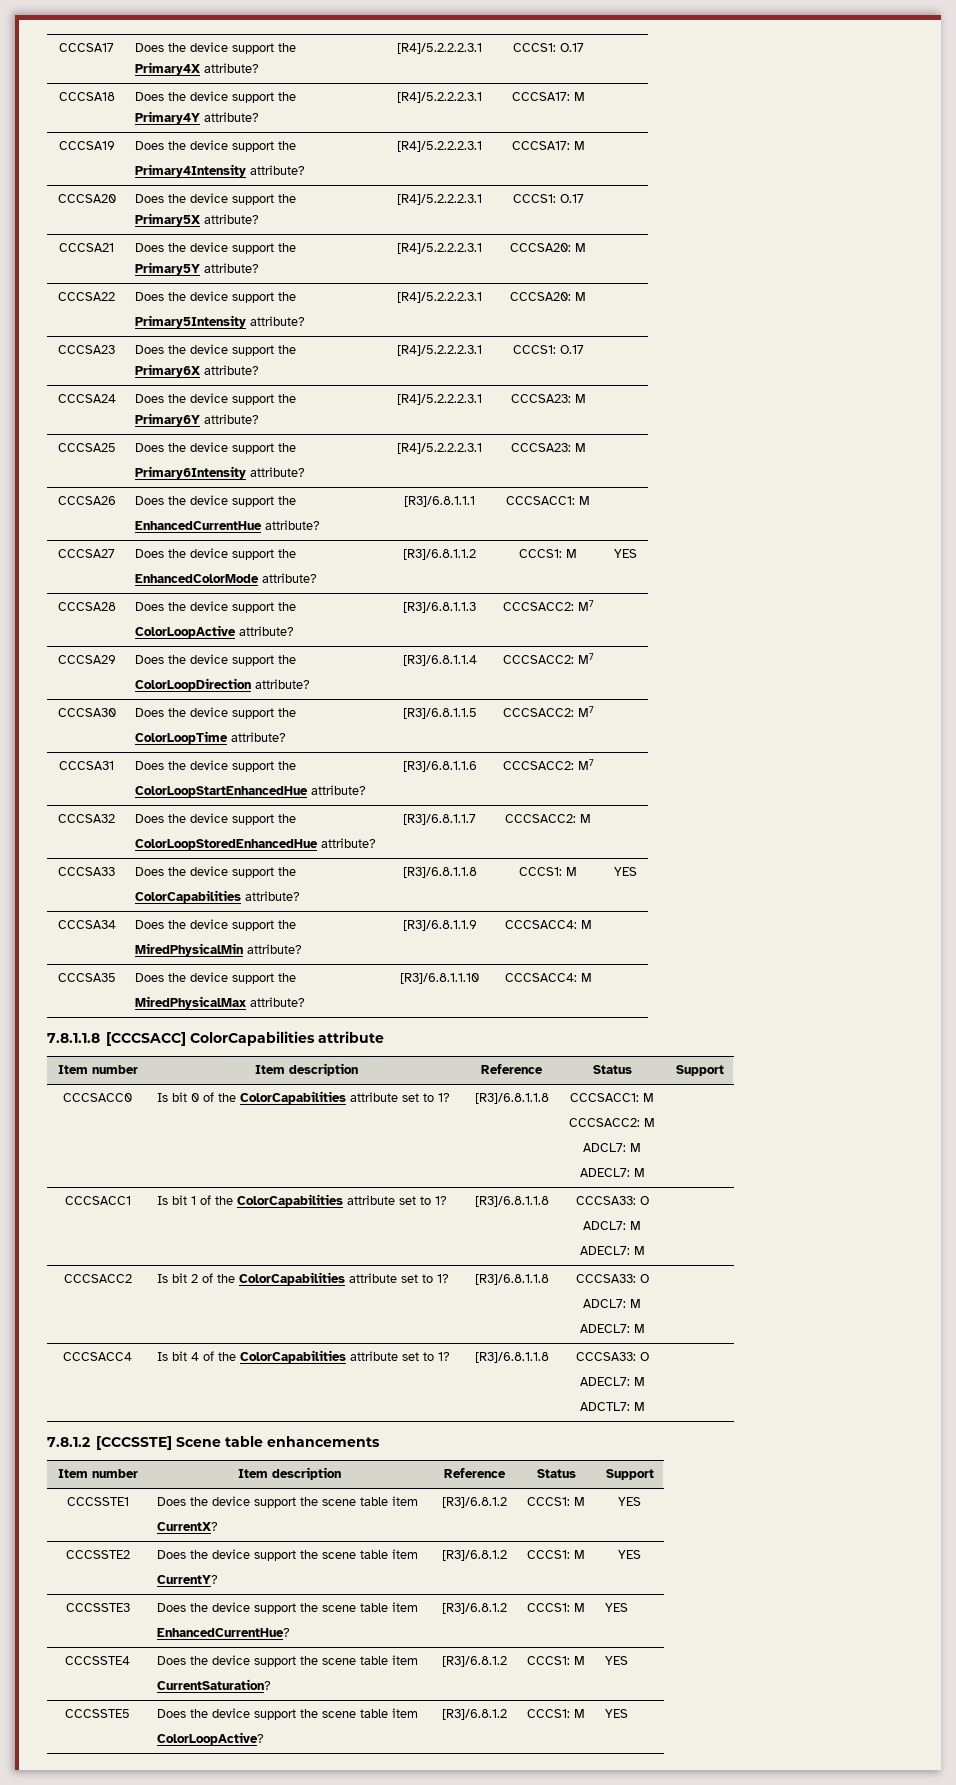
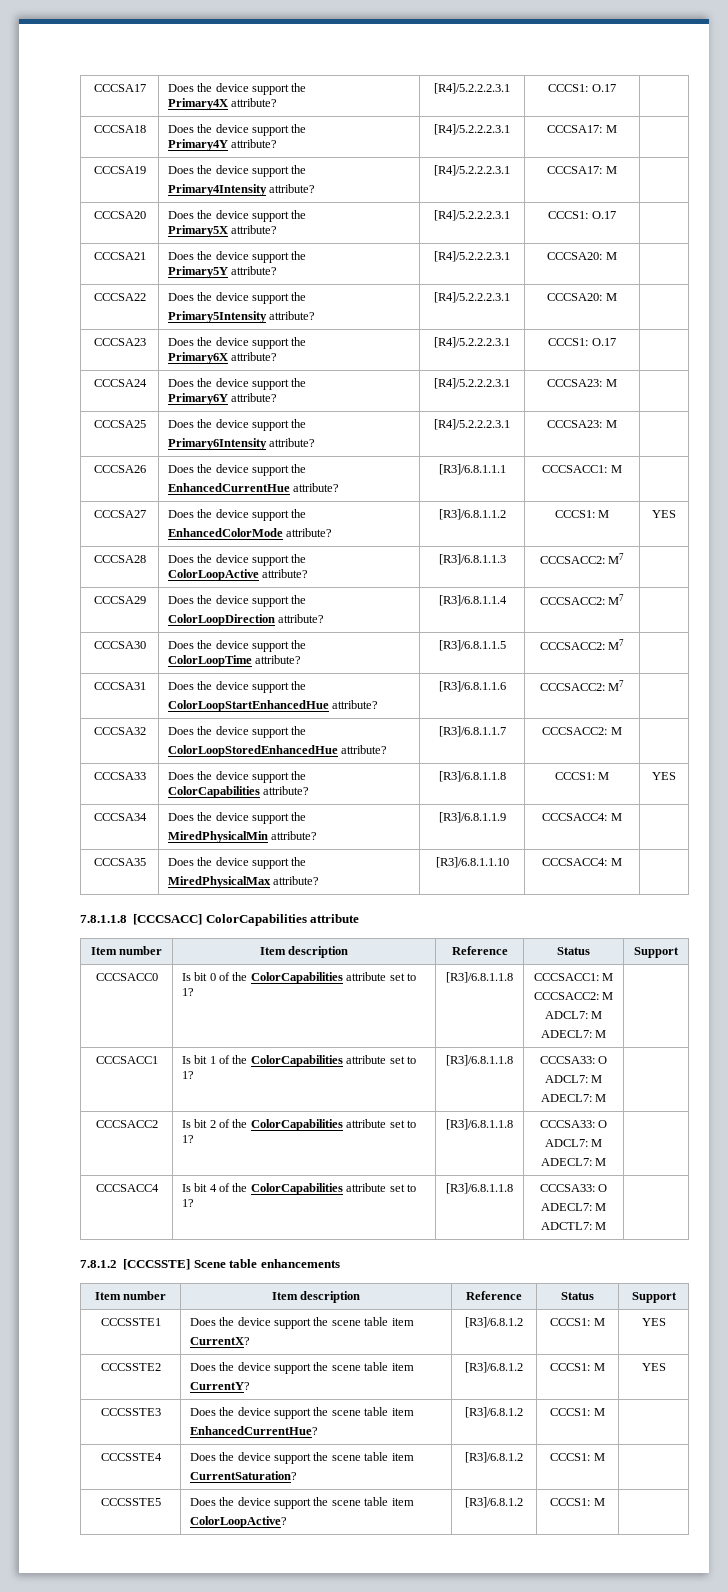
[604,1603,628,1612] YES -> (605, 1412) none
[604,1656,628,1665] YES -> (605, 1457) none
[604,1709,628,1718] YES -> (605, 1502) none

